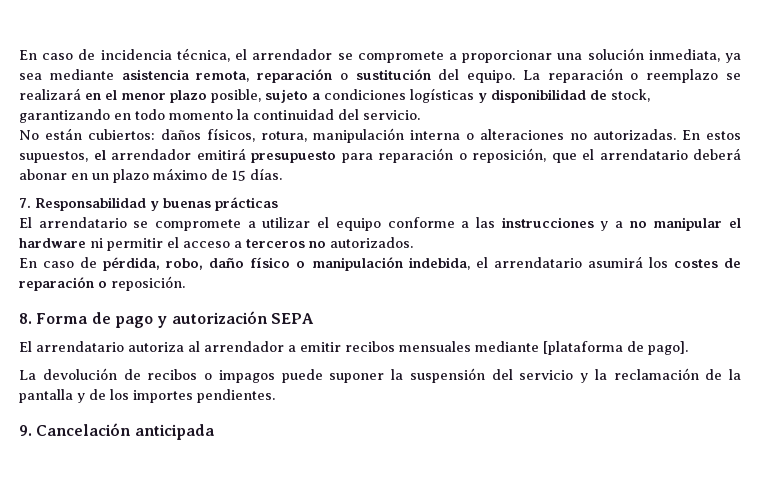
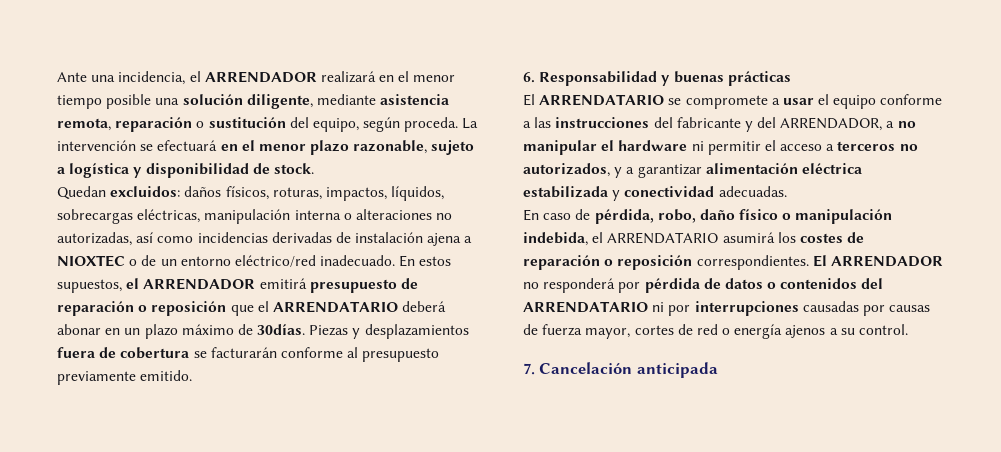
[19,48,741,63] [19,73,42,80] En caso de incidencia técnica, el arrendador se compromete a proporcionar una solución inmediata, ya sea -> [57,71,456,85] [57,94,313,109] Ante una incidencia, el ARRENDADOR realizará en el menor tiempo posible una solución diligente,
[467,68,741,83] [19,88,81,100] equipo. La reparación o reemplazo se realizará -> [312,117,479,132] [57,140,218,151] equipo, según proceda. La intervención se efectuará
[211,89,261,103] posible, -> [353,140,428,154] razonable,
[324,88,474,103] condiciones logísticas -> [69,163,130,178] logística
[611,89,650,102] [19,109,420,123] [19,128,307,142] stock, garantizando en todo momento la continuidad del servicio. // No están cubiertos: daños físicos, rotura, -> [273,163,314,174] [57,186,445,201] [57,209,201,224] stock. // Quedan excluidos: daños físicos, roturas, impactos, líquidos, sobrecargas eléctricas,
[593,129,676,140] autorizadas. -> [57,232,473,246] [57,255,396,267] autorizadas, así como incidencias derivadas de instalación ajena a NIOXTEC o de un entorno eléctrico/red inadecuado.
[111,149,191,160] arrendador -> [143,278,256,290] ARRENDADOR
[341,148,546,163] para reparación o reposición, -> [400,278,418,289] [57,301,227,316] de reparación o reposición
[599,149,688,160] arrendatario -> [272,301,398,313] ARRENDATARIO
[232,168,282,181] [19,198,31,208] 15 días. // 7. -> [257,324,469,339] [57,347,440,362] [57,370,193,385] [523,72,535,83] 30días. Piezas y desplazamientos fuera de cobertura se facturarán conforme al presupuesto previamente emitido. // 6.
[38,217,311,231] arrendatario se compromete a utilizar -> [539,94,814,109] ARRENDATARIO se compromete a usar
[600,221,609,231] y -> [653,117,883,132] del fabricante y del ARRENDADOR,
[330,237,413,248] autorizados. -> [523,163,862,178] [523,186,787,201] autorizados, y a garantizar alimentación eléctrica estabilizada y conectividad adecuadas.
[493,257,582,268] arrendatario -> [607,232,719,244] ARRENDATARIO
[111,276,185,291] [19,311,314,328] [19,341,688,355] [19,368,741,383] [19,389,275,403] [19,425,32,436] reposición. // 8. Forma de pago y autorización SEPA // El arrendatario autoriza al arrendador a emitir recibos mensuales mediante [plataforma de pago]. // La devolución de recibos o impagos puede suponer la suspensión del servicio y la reclamación de la pantalla y de los importes pendientes. // 9. -> [617,255,943,270] [523,278,884,293] [523,301,931,316] [523,324,909,339] [523,363,535,375] reposición correspondientes. El ARRENDADOR no responderá por pérdida de datos o contenidos del ARRENDATARIO ni por interrupciones causadas por causas de fuerza mayor, cortes de red o energía ajenos a su control. // 7.

